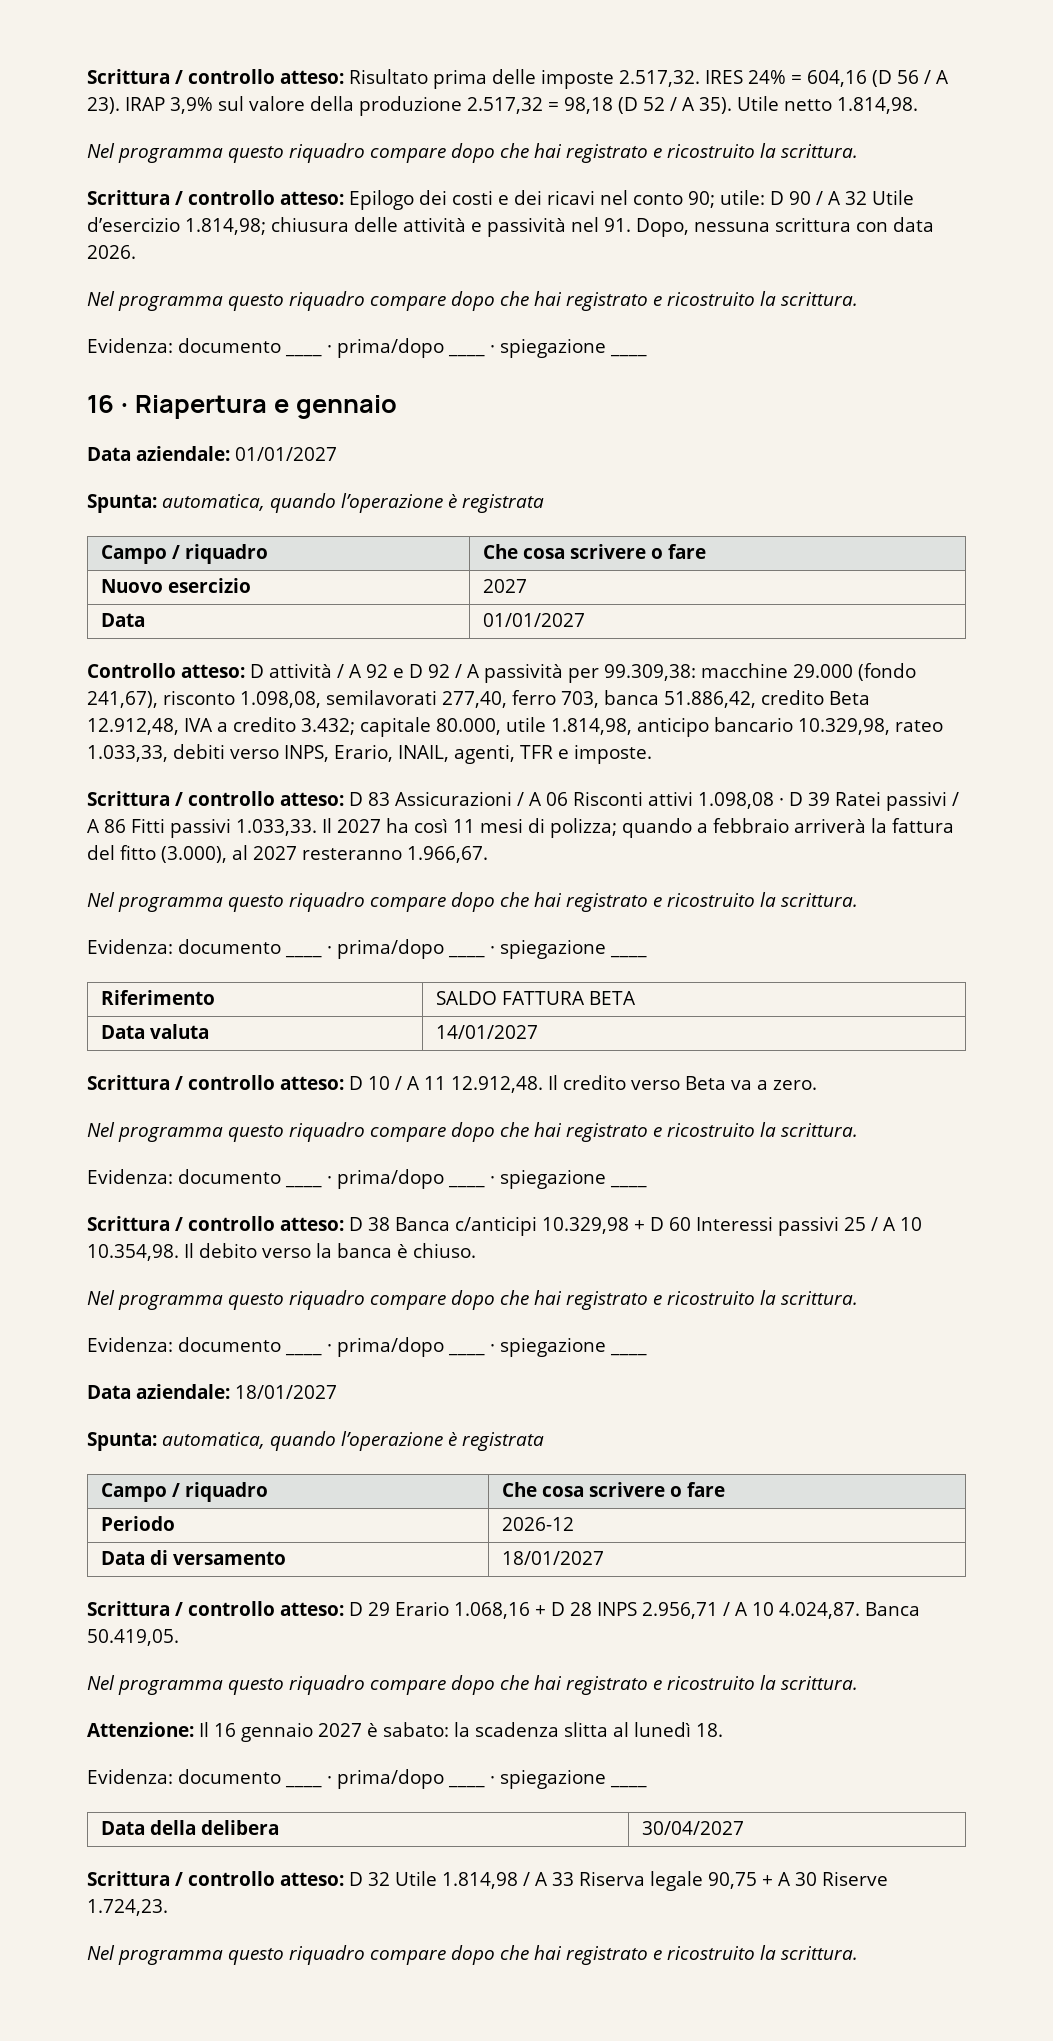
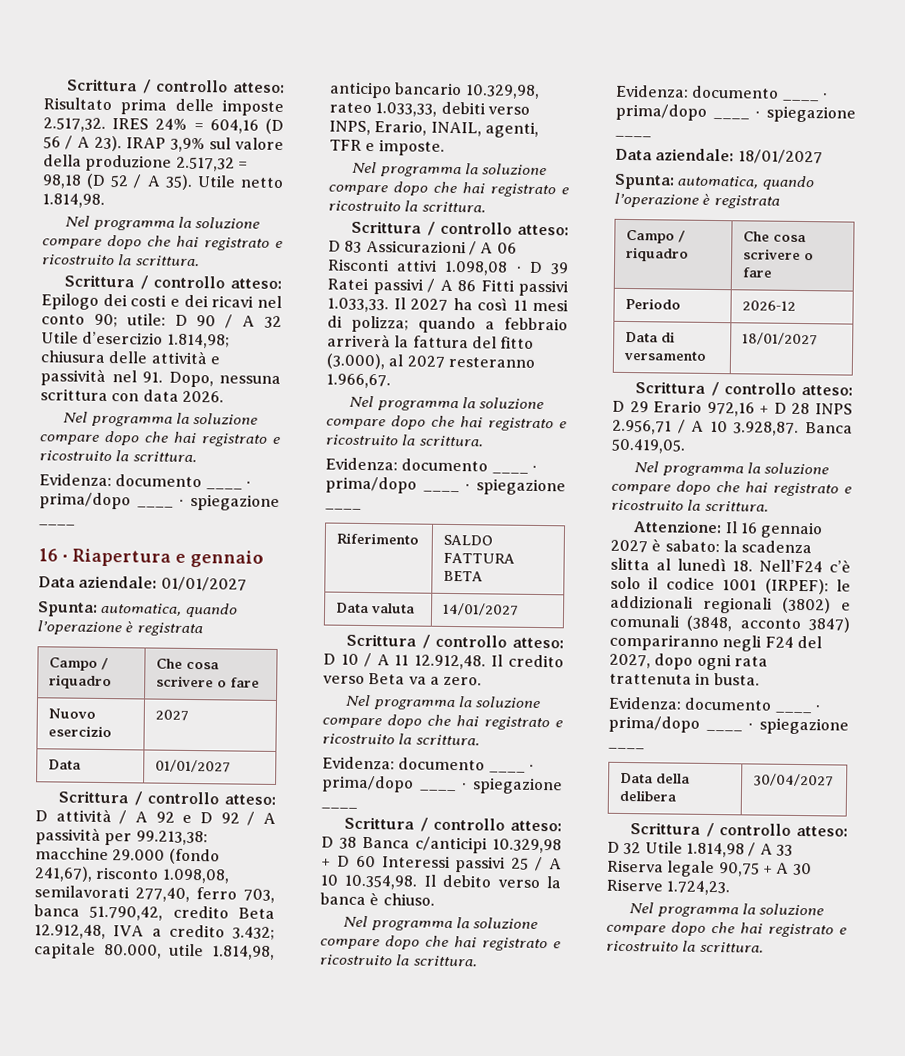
[228,143,365,163] questo riquadro -> [177,216,261,229] la soluzione
[228,291,365,311] questo riquadro -> [175,412,259,425] la soluzione
[87,663,176,678] Controllo -> [58,790,219,806] Scrittura / controllo
[604,664,696,681] 99.309,38: -> [135,830,208,846] 99.213,38:
[664,691,756,708] 51.886,42, -> [89,905,164,921] 51.790,42,
(652, 754) none -> [352,161,548,178] [328,181,569,198] [328,200,486,213] // Nel programma la soluzione compare dopo che hai registrato e ricostruito la scrittura.
[228,892,365,912] questo riquadro -> [461,397,545,410] la soluzione
[228,1122,365,1142] questo riquadro -> [457,696,542,709] la soluzione
[228,1290,365,1310] questo riquadro -> [455,917,539,930] la soluzione
[454,1602,530,1619] 1.068,16 -> [706,401,755,417] 972,16
[779,1602,860,1619] 4.024,87. -> [733,421,800,436] 3.928,87.
[228,1675,365,1695] questo riquadro -> [746,462,830,475] la soluzione
(723, 1730) none -> [759,559,851,573] [610,576,851,595] [610,595,851,614] [609,614,850,633] [609,633,822,652] [609,653,768,671] [609,672,760,686] Nell’F24 c’è solo il codice 1001 (IRPEF): le addizionali regionali (3802) e comunali (3848, acconto 3847) compariranno negli F24 del 2027, dopo ogni rata trattenuta in busta.
[228,1945,365,1965] questo riquadro -> [741,903,825,916] la soluzione

